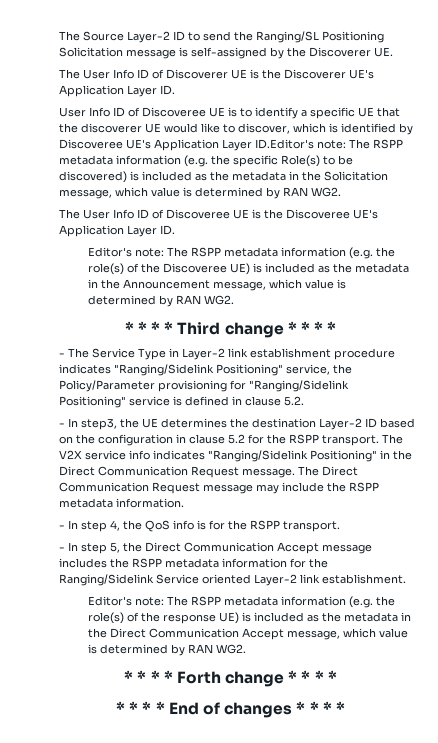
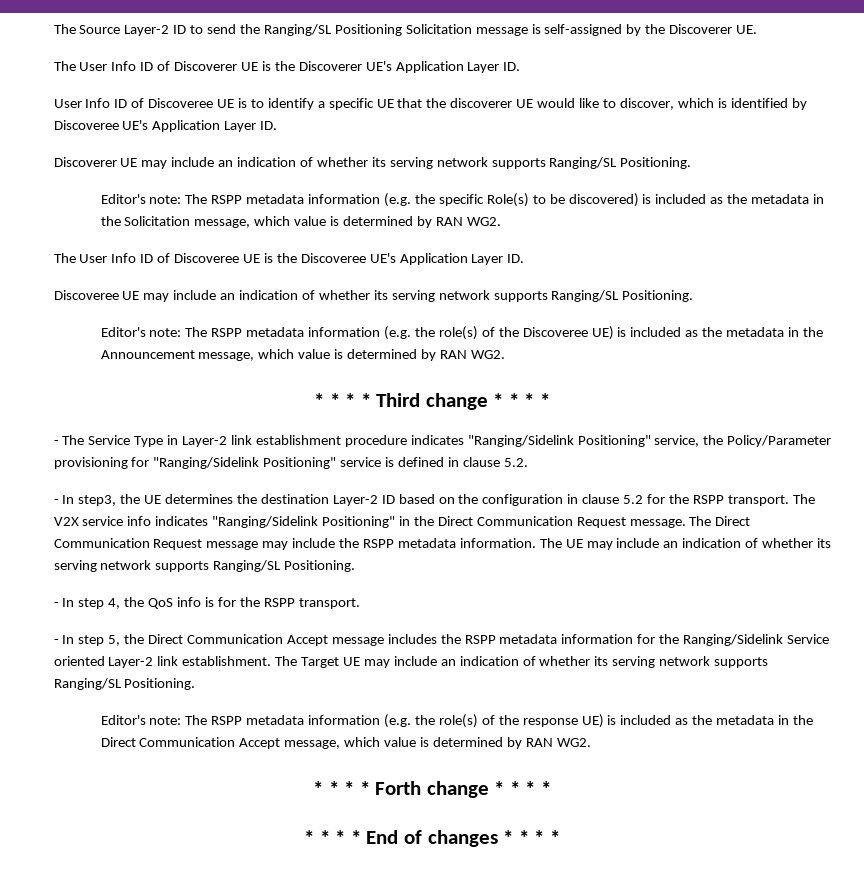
[255,139,315,149] ID.Editor's -> [260,121,278,130] [53,157,692,169] [100,194,146,204] ID. // Discoverer UE may include an indication of whether its serving network supports Ranging/SL Positioning. // Editor's
(176, 230) none -> [53,290,694,302] // Discoveree UE may include an indication of whether its serving network supports Ranging/SL Positioning.
(185, 503) none -> [539,538,832,550] [53,560,356,572] The UE may include an indication of whether its serving network supports Ranging/SL Positioning.
(407, 579) none -> [275,656,769,668] [53,678,196,690] The Target UE may include an indication of whether its serving network supports Ranging/SL Positioning.

